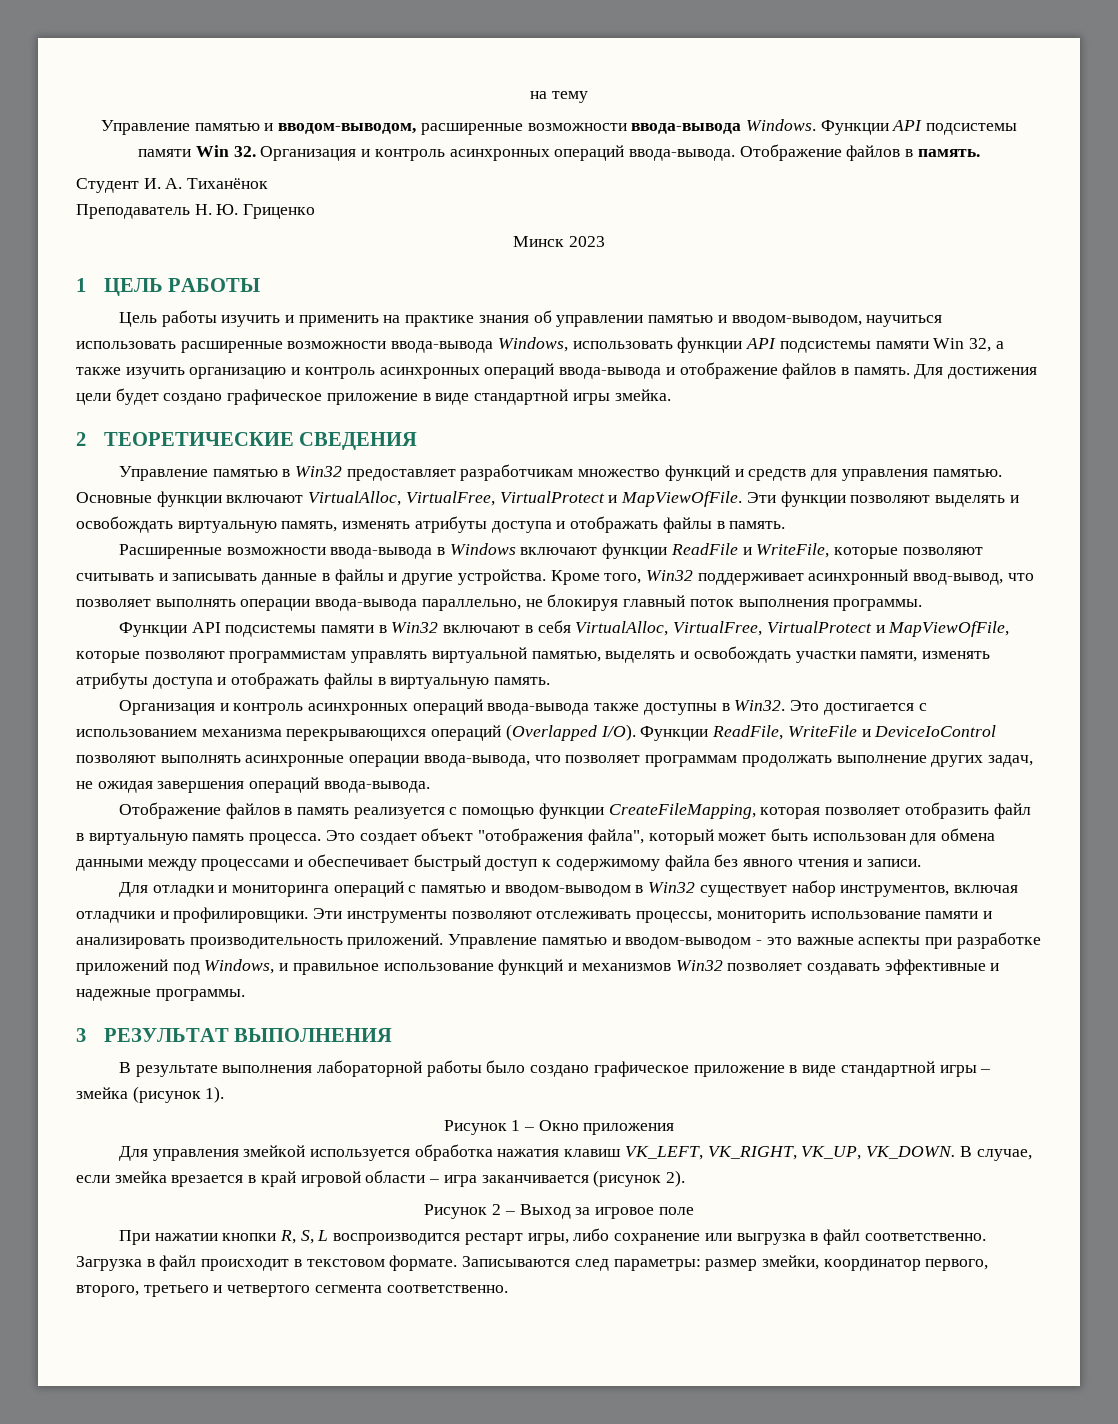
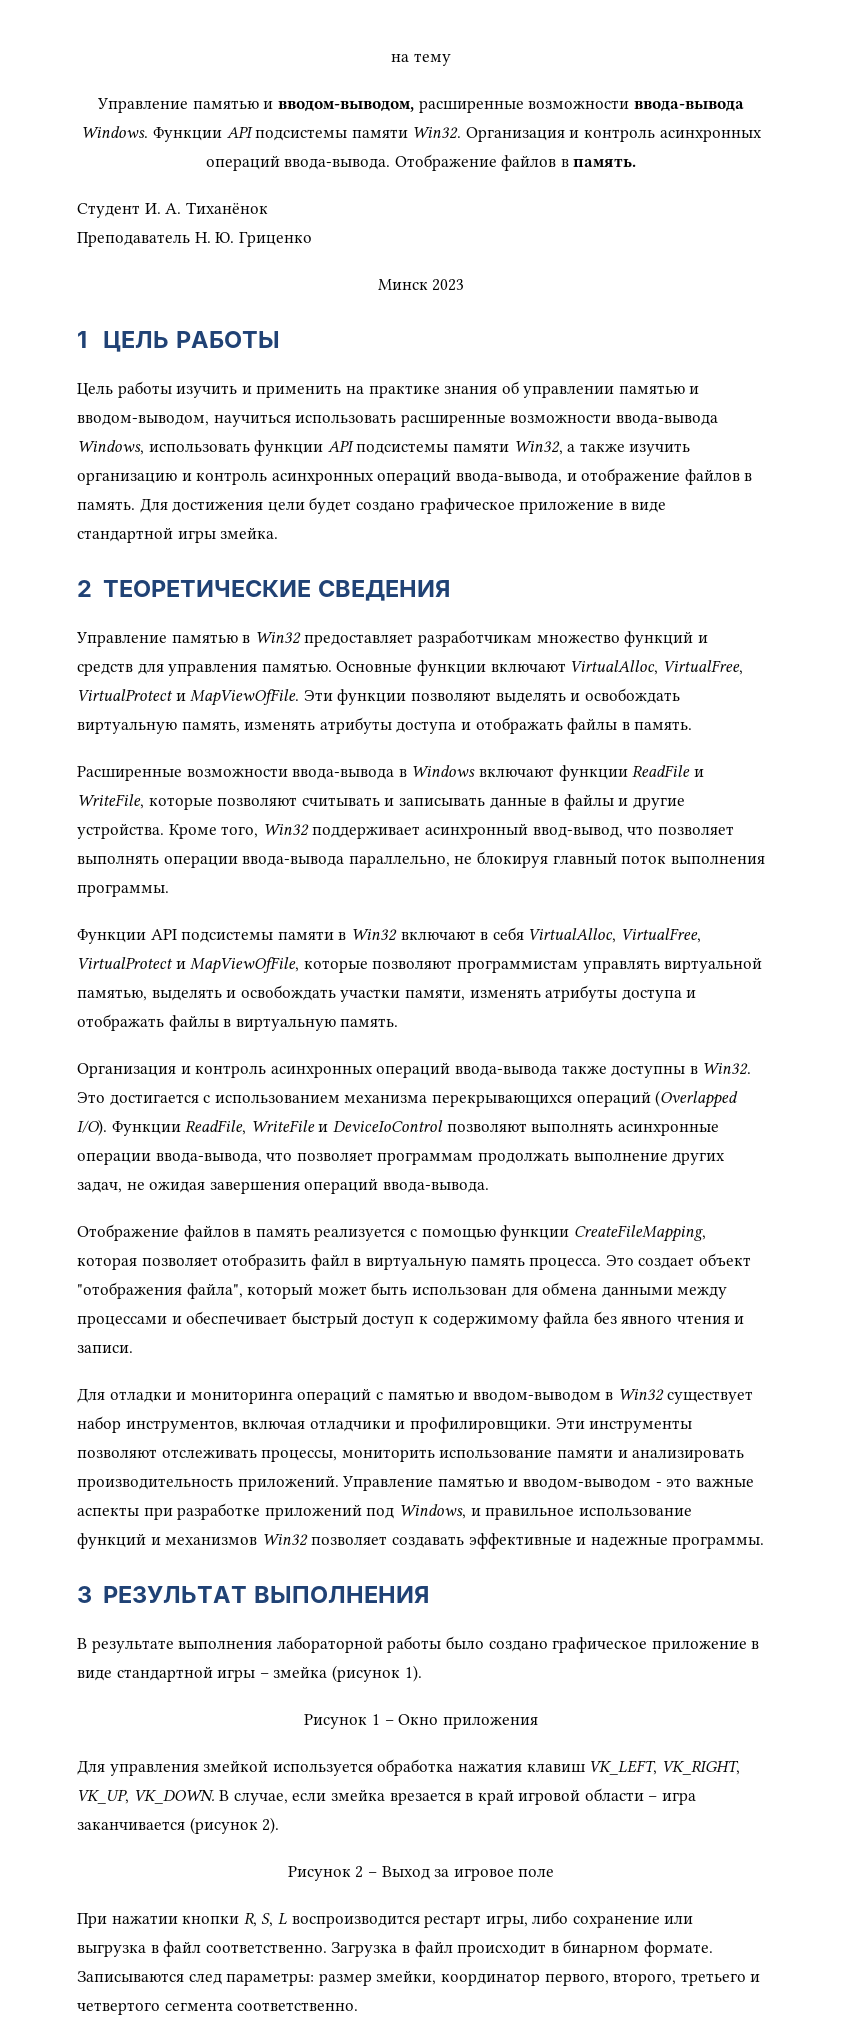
[195,145,256,157] Win 32. -> [412,127,462,139] Win32.
[933,338,991,352] Win 32, -> [513,441,563,455] Win32,
[559,367,662,379] ввода-вывода -> [455,472,562,484] ввода-вывода,
[306,1259,385,1267] текстовом -> [563,1940,640,1957] бинарном

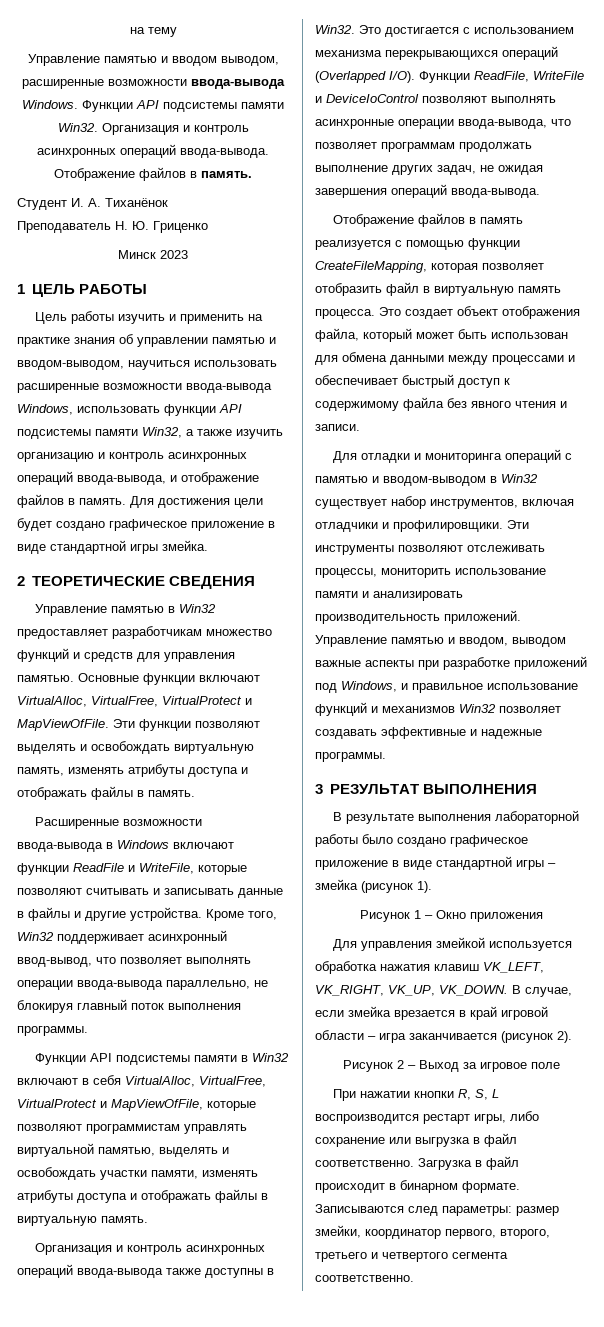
[278,100,414,112] вводом-выводом, -> [171,56,279,66] вводом выводом,
[77,1282,243,1299] "отображения файла", -> [502,306,580,319] [315,328,359,342] отображения файла,
[522,1478,692,1490] вводом-выводом - это -> [459,637,566,647] вводом, выводом

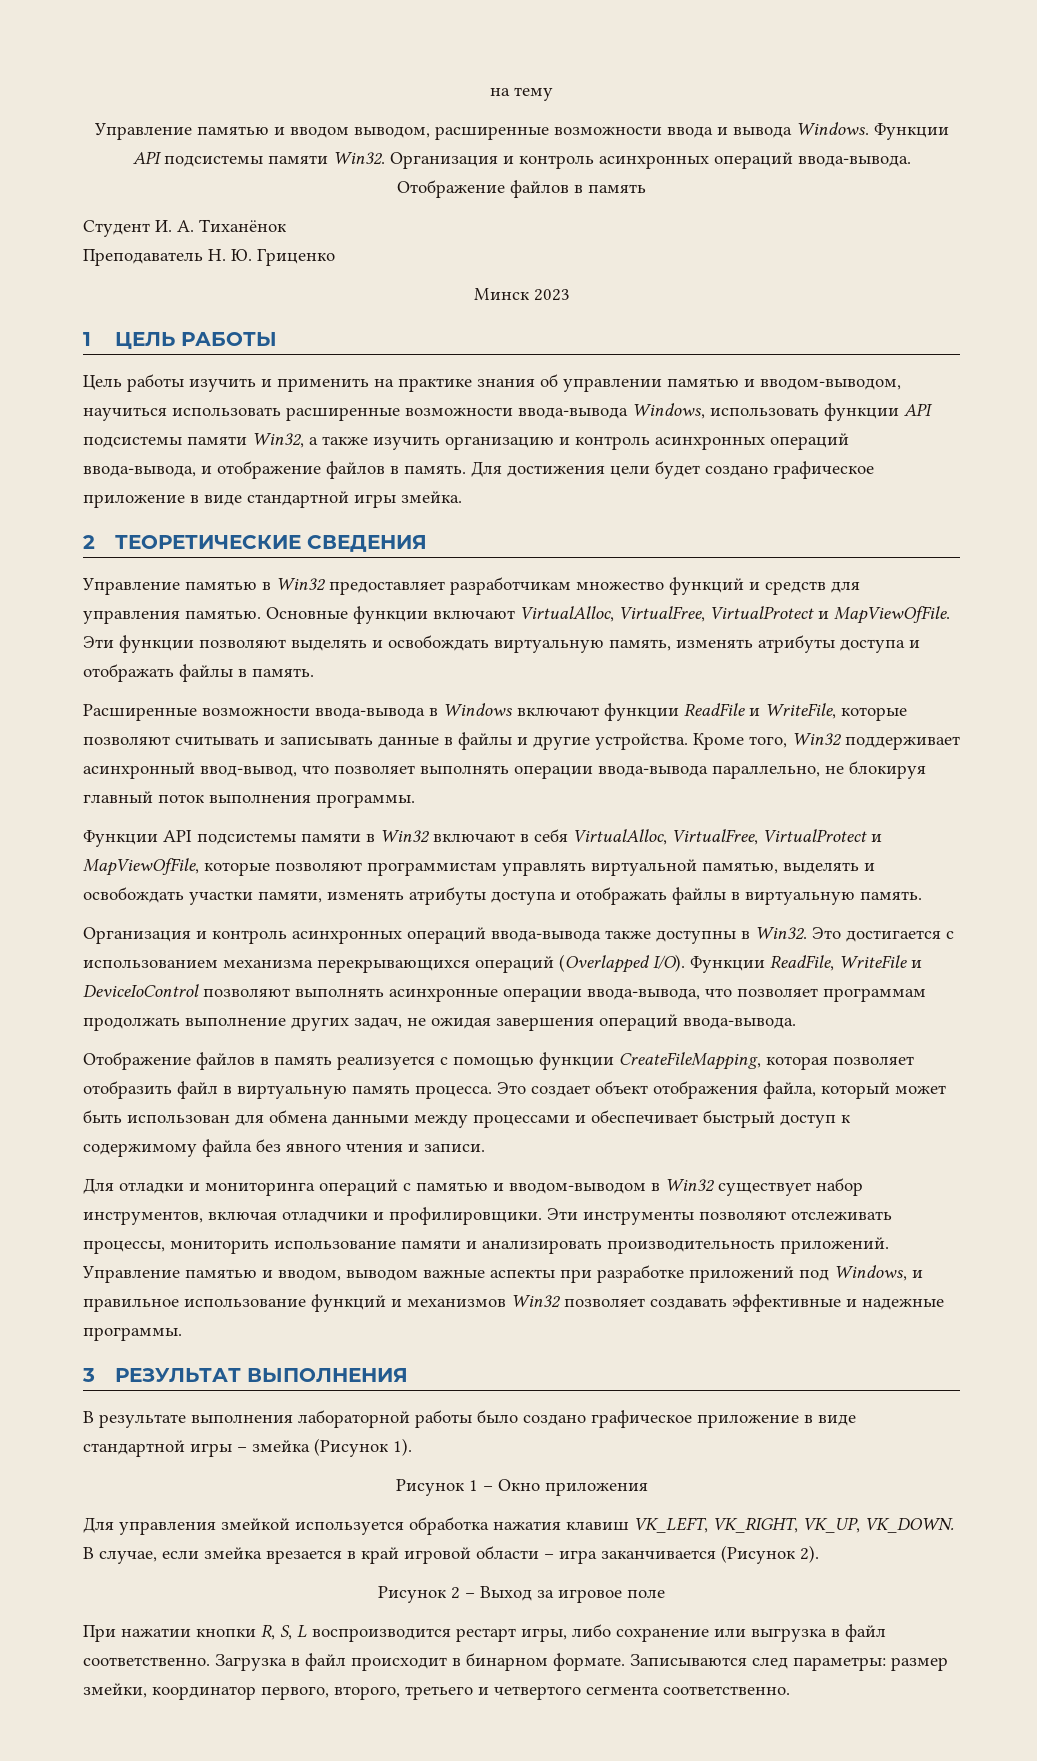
[191,79,285,89] ввода-вывода -> [666,126,792,138] ввода и вывода
[201,171,252,178] память. -> [588,184,646,193] память
[361,881,413,893] (рисунок -> [314,1438,389,1457] (Рисунок
[501,1031,553,1043] (рисунок -> [721,1545,796,1564] (Рисунок

